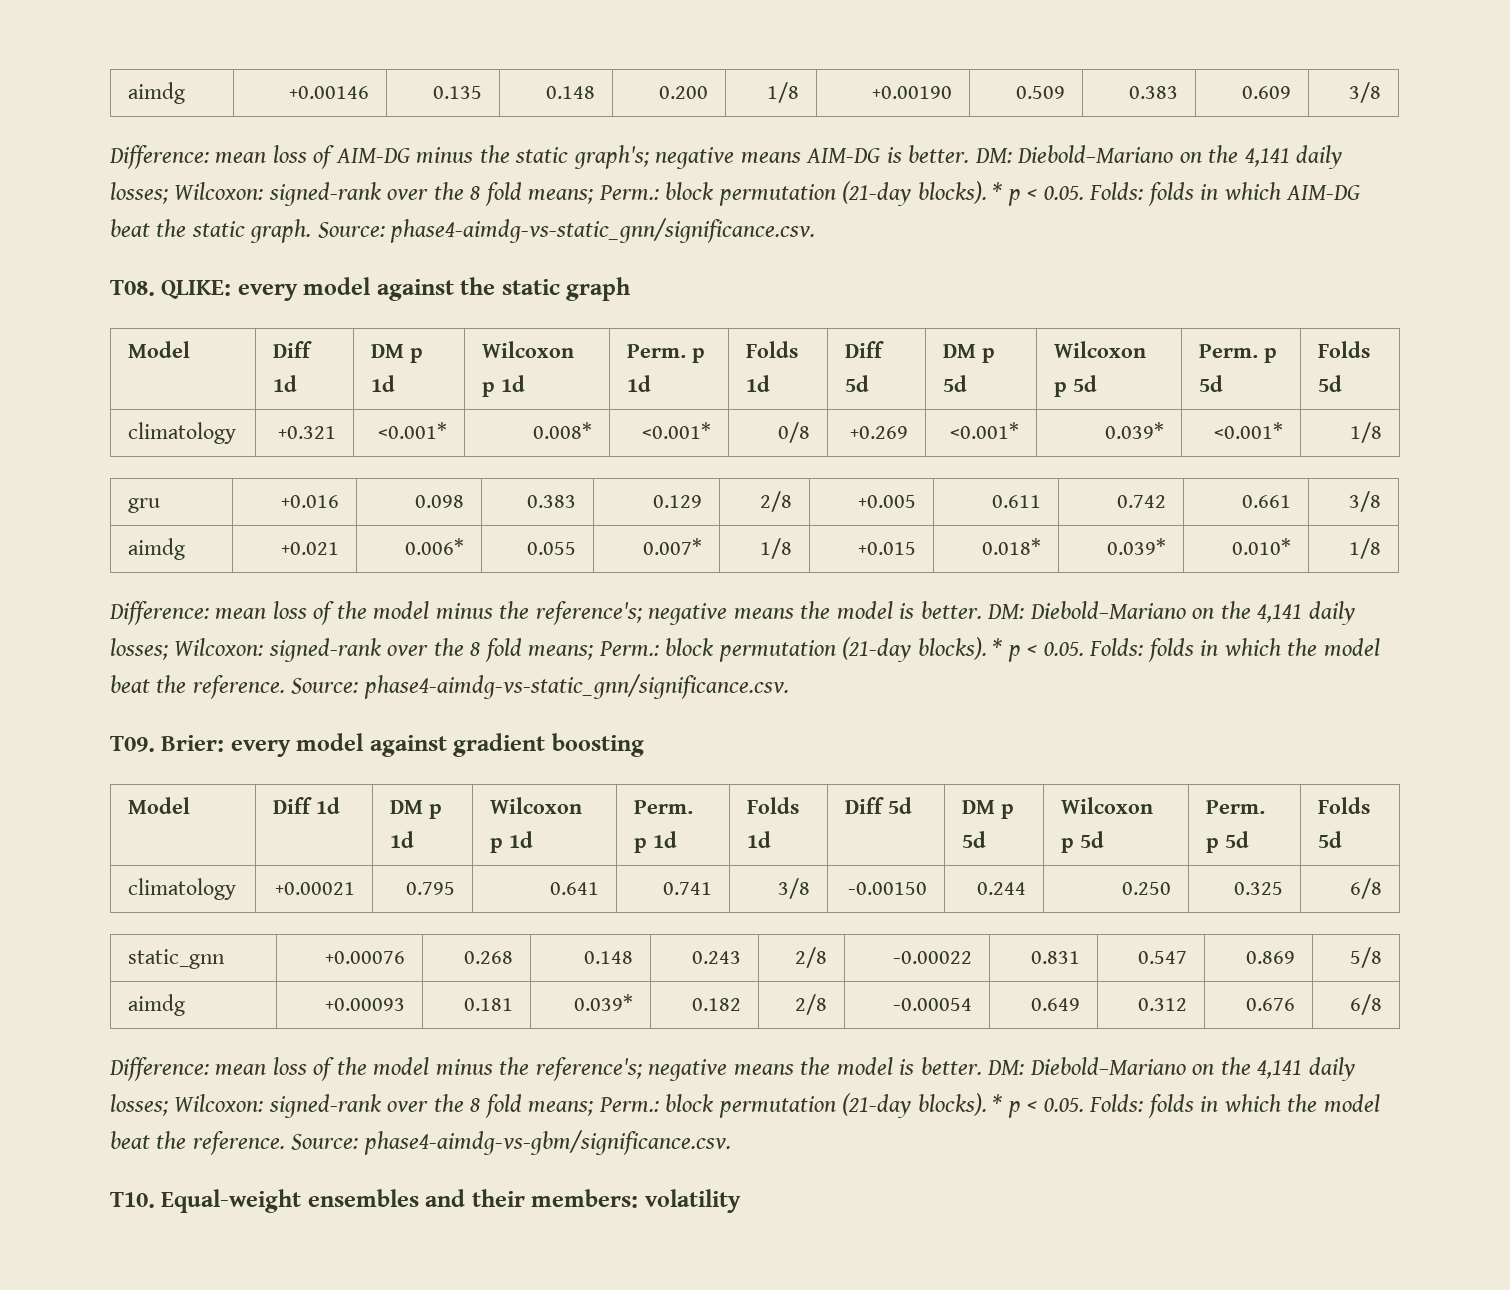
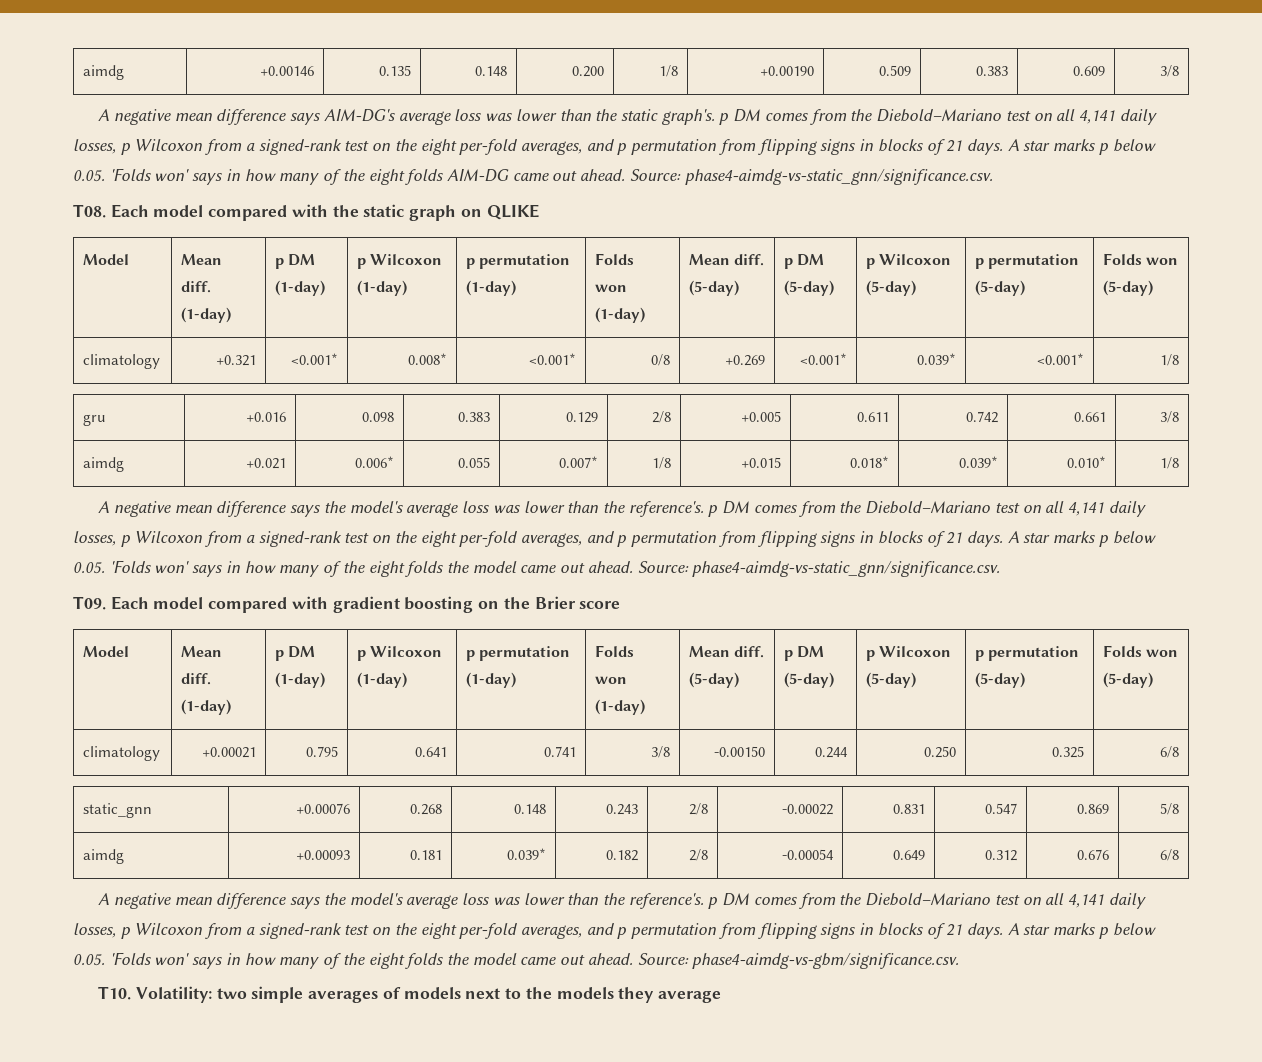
[109,145,1343,169] [110,181,1361,206] [110,219,312,243] Difference: mean loss of AIM-DG minus the static graph's; negative means AIM-DG is better. DM: Diebold–Mariano on the 4,141 daily losses; Wilcoxon: signed-rank over the 8 fold means; Perm.: block permutation (21-day blocks). * p < 0.05. Folds: folds in which AIM-DG beat the static graph. -> [98,109,1157,125] [73,139,1156,155] [73,168,626,185] A negative mean difference says AIM-DG's average loss was lower than the static graph's. p DM comes from the Diebold–Mariano test on all 4,141 daily losses, p Wilcoxon from a signed-rank test on the eight per-fold averages, and p permutation from flipping signs in blocks of 21 days. A star marks p below 0.05. 'Folds won' says in how many of the eight folds AIM-DG came out ahead.
[161,277,454,301] QLIKE: every model against -> [110,204,328,221] Each model compared with
[128,341,191,358] [273,341,313,358] [273,375,298,392] [371,344,423,363] [371,375,396,392] [482,341,575,358] [482,375,525,397] [627,344,705,363] [627,375,652,392] [746,341,799,358] [746,375,771,392] [845,341,885,358] [845,375,870,392] [943,344,995,363] [943,375,968,392] [1054,341,1147,358] [1054,375,1097,397] [1199,344,1277,363] [1199,375,1224,392] [1318,341,1371,358] [1318,375,1343,392] // Model | Diff 1d | DM p 1d | Wilcoxon p 1d | Perm. p 1d | Folds 1d | Diff 5d | DM p 5d | Wilcoxon p 5d | Perm. p 5d | Folds 5d -> [460,204,539,220] [83,254,130,265] [181,254,223,265] [181,281,212,293] [181,307,232,323] [275,254,316,269] [275,280,326,296] [357,254,443,269] [357,280,408,296] [466,254,571,269] [466,280,517,296] [595,253,635,265] [595,284,628,292] [595,307,646,323] [689,254,765,266] [689,280,740,296] [784,254,825,269] [784,280,835,296] [866,254,952,269] [866,280,917,296] [975,254,1080,269] [975,280,1026,296] [1103,253,1179,265] [1103,280,1154,296] on QLIKE // Model | Mean diff. (1-day) | p DM (1-day) | p Wilcoxon (1-day) | p permutation (1-day) | Folds won (1-day) | Mean diff. (5-day) | p DM (5-day) | p Wilcoxon (5-day) | p permutation (5-day) | Folds won (5-day)
[109,601,1355,625] [110,637,1380,662] [110,674,789,699] [110,733,644,757] [128,797,191,814] [273,797,340,814] [390,800,442,819] [390,831,415,848] [490,797,583,814] [490,831,533,853] [634,800,694,814] [634,831,677,853] [747,797,800,814] [747,831,772,848] [845,797,912,814] [962,800,1014,819] [962,831,987,848] [1061,797,1154,814] [1061,831,1104,853] [1206,800,1266,814] [1206,831,1249,853] [1318,797,1371,814] [1318,831,1343,848] Difference: mean loss of the model minus the reference's; negative means the model is better. DM: Diebold–Mariano on the 4,141 daily losses; Wilcoxon: signed-rank over the 8 fold means; Perm.: block permutation (21-day blocks). * p < 0.05. Folds: folds in which the model beat the reference. Source: phase4-aimdg-vs-static_gnn/significance.csv. // T09. Brier: every model against gradient boosting // Model | Diff 1d | DM p 1d | Wilcoxon p 1d | Perm. p 1d | Folds 1d | Diff 5d | DM p 5d | Wilcoxon p 5d | Perm. p 5d | Folds 5d -> [98,501,1146,517] [73,531,1156,547] [73,560,1001,577] [73,596,621,613] [83,646,130,657] [181,646,223,657] [181,673,212,685] [181,699,232,715] [275,646,316,661] [275,672,326,688] [357,646,443,661] [357,672,408,688] [466,646,571,661] [466,672,517,688] [595,645,635,657] [595,676,628,684] [595,699,646,715] [689,646,765,658] [689,672,740,688] [784,646,825,661] [784,672,835,688] [866,646,952,661] [866,672,917,688] [975,646,1080,661] [975,672,1026,688] [1103,645,1179,657] [1103,672,1154,688] A negative mean difference says the model's average loss was lower than the reference's. p DM comes from the Diebold–Mariano test on all 4,141 daily losses, p Wilcoxon from a signed-rank test on the eight per-fold averages, and p permutation from flipping signs in blocks of 21 days. A star marks p below 0.05. 'Folds won' says in how many of the eight folds the model came out ahead. Source: phase4-aimdg-vs-static_gnn/significance.csv. // T09. Each model compared with gradient boosting on the Brier score // Model | Mean diff. (1-day) | p DM (1-day) | p Wilcoxon (1-day) | p permutation (1-day) | Folds won (1-day) | Mean diff. (5-day) | p DM (5-day) | p Wilcoxon (5-day) | p permutation (5-day) | Folds won (5-day)
[109,1057,1355,1081] [110,1093,1380,1118] [110,1130,731,1155] [110,1189,741,1213] Difference: mean loss of the model minus the reference's; negative means the model is better. DM: Diebold–Mariano on the 4,141 daily losses; Wilcoxon: signed-rank over the 8 fold means; Perm.: block permutation (21-day blocks). * p < 0.05. Folds: folds in which the model beat the reference. Source: phase4-aimdg-vs-gbm/significance.csv. // T10. Equal-weight ensembles and their members: volatility -> [98,893,1146,909] [73,923,1156,939] [73,952,960,969] [98,986,721,1003] A negative mean difference says the model's average loss was lower than the reference's. p DM comes from the Diebold–Mariano test on all 4,141 daily losses, p Wilcoxon from a signed-rank test on the eight per-fold averages, and p permutation from flipping signs in blocks of 21 days. A star marks p below 0.05. 'Folds won' says in how many of the eight folds the model came out ahead. Source: phase4-aimdg-vs-gbm/significance.csv. // T10. Volatility: two simple averages of models next to the models they average

